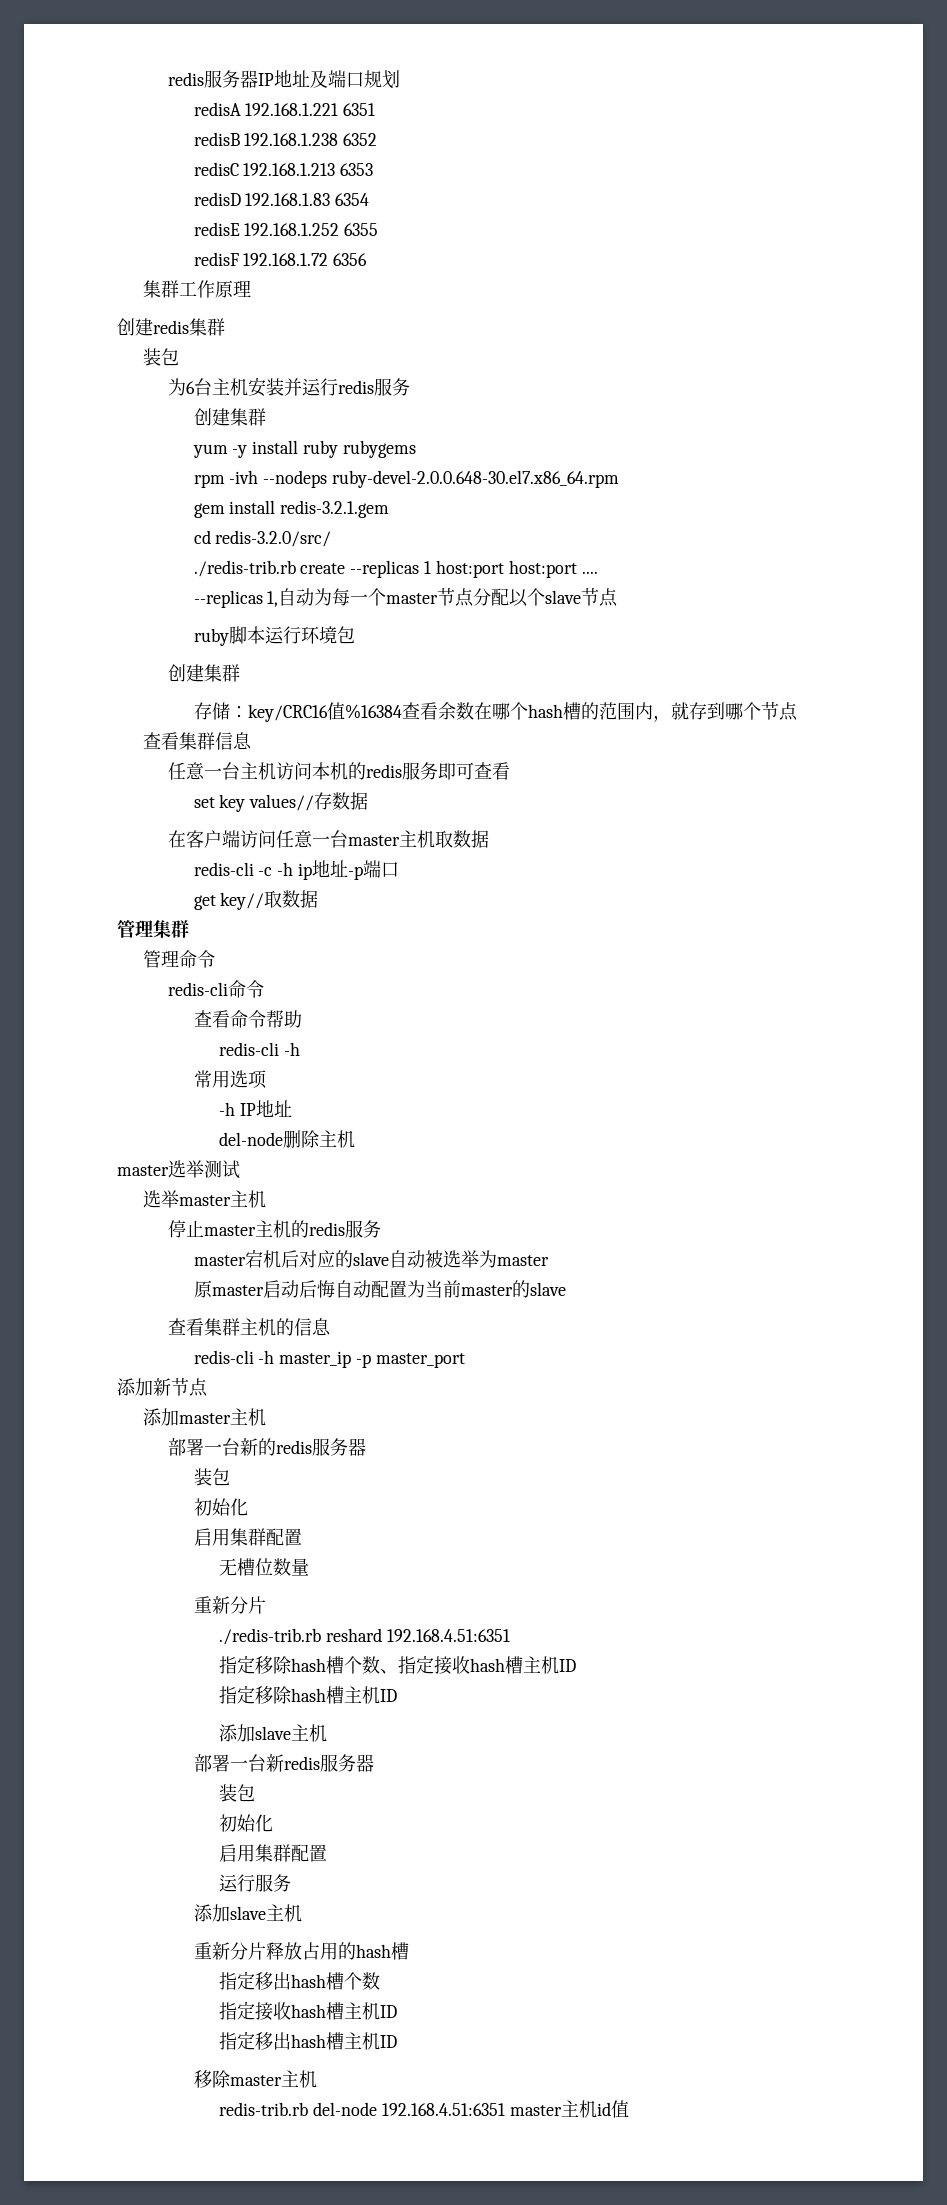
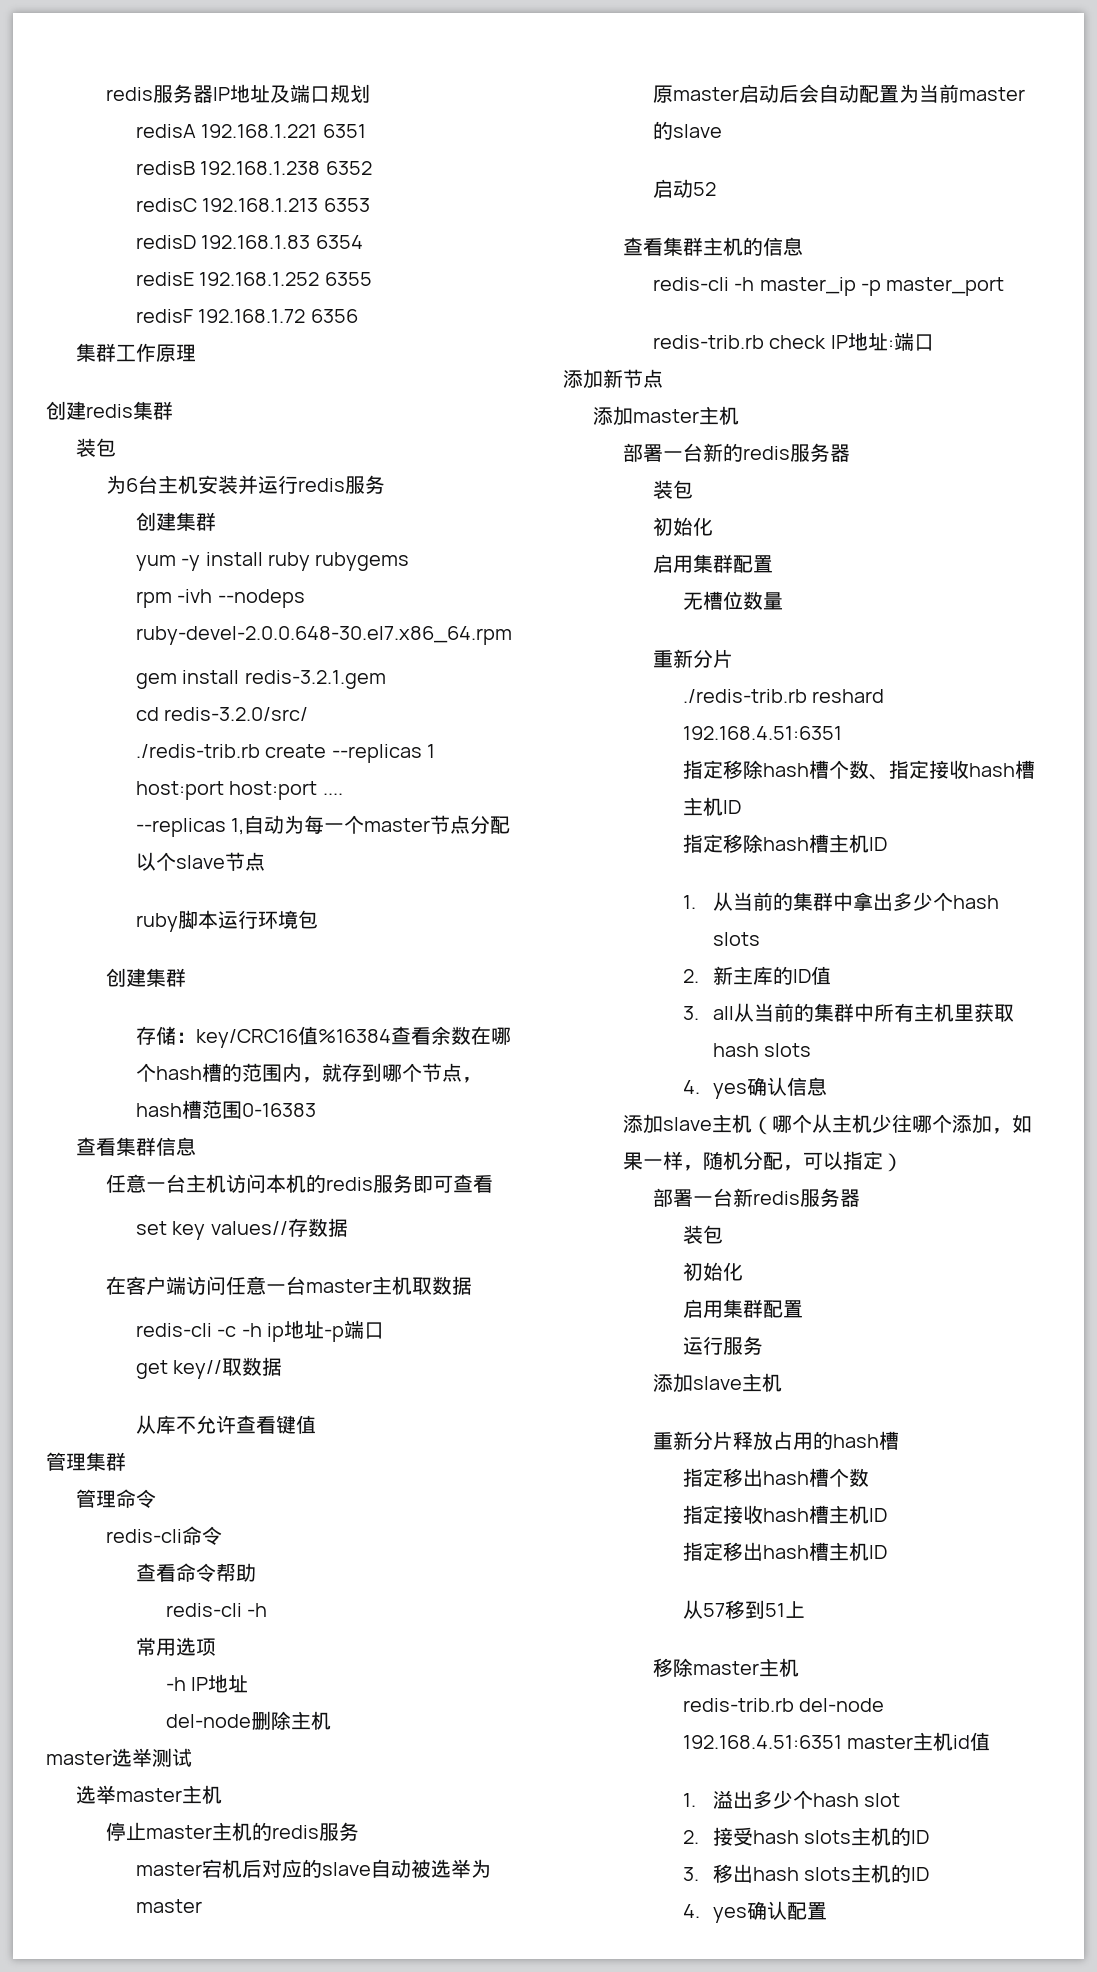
(798, 711) none -> [461,1077,482,1083] [135,1100,316,1119] ，hash槽范围0-16383
(319, 899) none -> [135,1415,316,1434] // 从库不允许查看键值
[316,1280,335,1298] 悔 -> [798,84,819,103] 会
(566, 1289) none -> [652,179,716,198] // 启动52
(466, 1360) none -> [652,332,934,351] // redis-trib.rb check IP地址:端口
[219,1724,328,1742] 添加slave主机 -> [682,892,999,911] [712,932,760,946] [682,966,831,985] [682,1003,1014,1022] [712,1043,811,1057] [682,1077,827,1099] [622,1114,1032,1135] [622,1151,903,1172] 1.从当前的集群中拿出多少个hash slots // 2.新主库的ID值 // 3. all从当前的集群中所有主机里获取hash slots // 4. yes确认信息 // 添加slave主机（哪个从主机少往哪个添加，如果一样，随机分配，可以指定）
(398, 2041) none -> [682,1600,805,1619] // 从57移到51上
(629, 2109) none -> [682,1790,900,1809] [682,1827,929,1846] [682,1864,929,1883] [682,1901,827,1923] // 1.溢出多少个hash slot // 2.接受hash slots主机的ID // 3.移出hash slots主机的ID // 4. yes确认配置

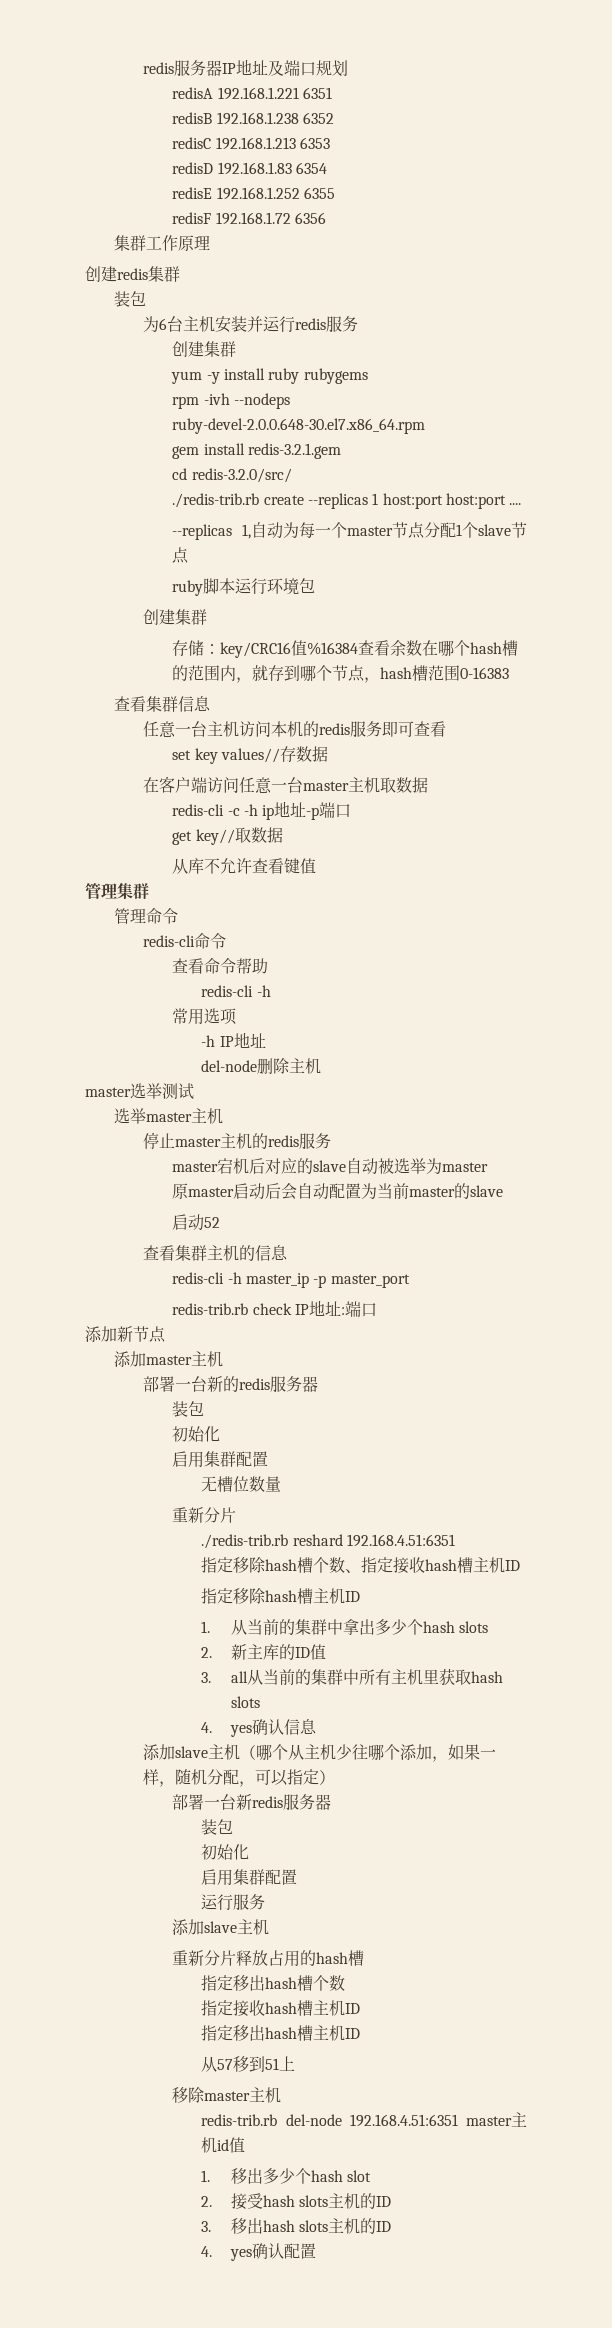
[135,852,156,871] 以 -> [456,524,462,536] 1
[712,1790,733,1809] 溢 -> [230,2168,247,2184] 移

